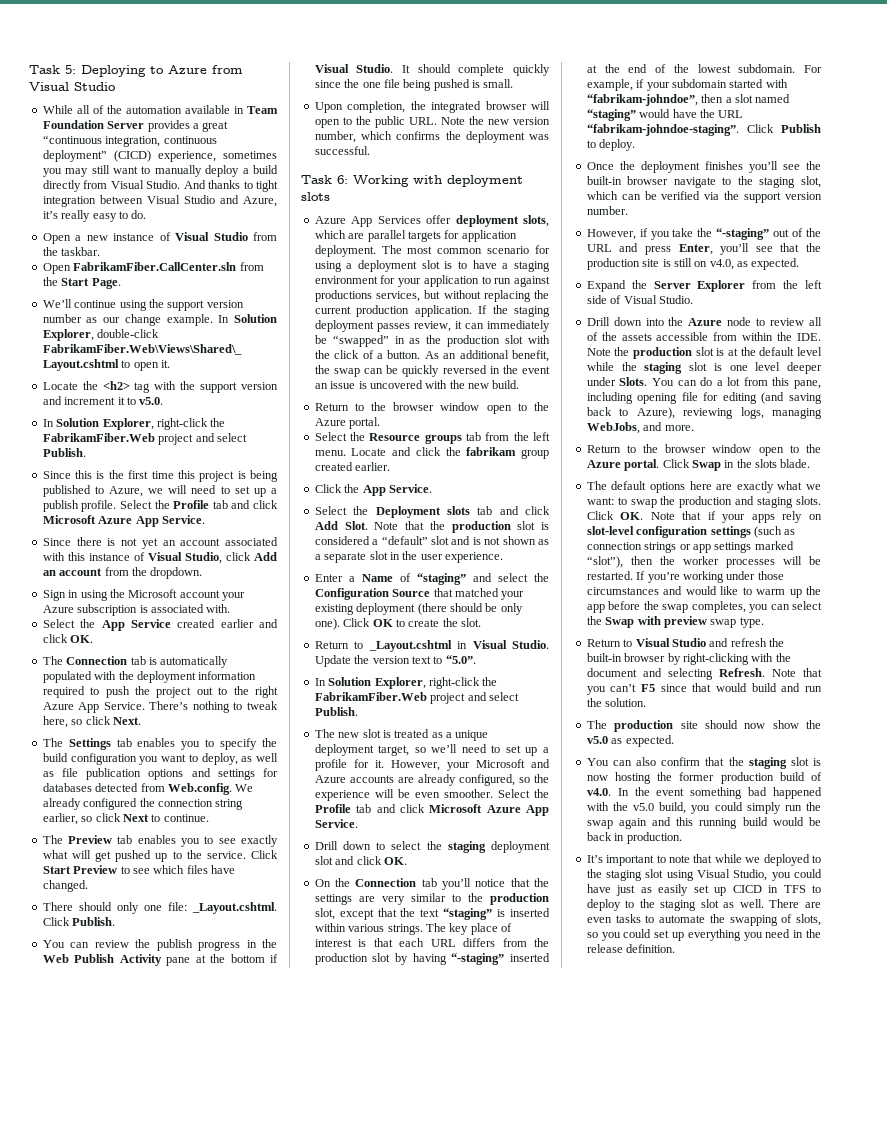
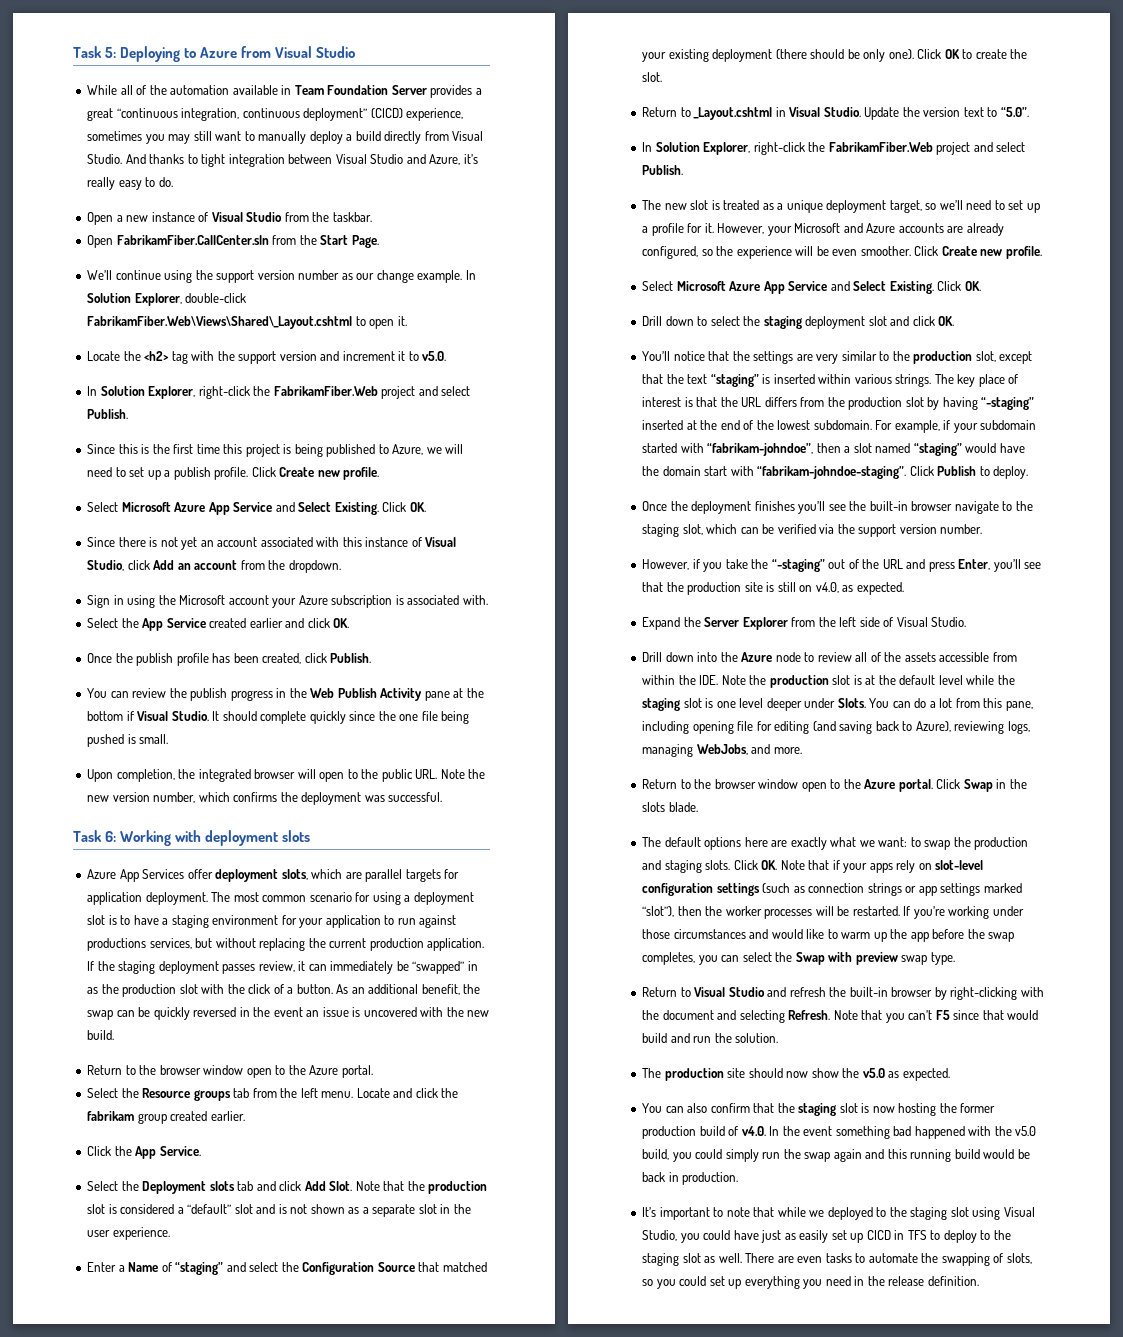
[119,500,278,509] [42,515,205,527] Select the Profile tab and click Microsoft Azure App Service. -> [251,467,380,480] [87,502,426,515] Click Create new profile. // Select Microsoft Azure App Service and Select Existing. Click OK.
[42,656,229,668] [42,671,257,683] [42,686,278,698] [42,701,278,713] [42,716,141,728] [42,738,277,750] [42,753,278,765] [42,768,278,780] [42,783,254,795] [42,798,244,810] [42,813,209,825] [42,835,279,847] [42,850,278,862] [42,865,235,874] [42,880,88,892] [42,902,277,914] [42,917,70,926] The Connection tab is automatically populated with the deployment information required to push the project out to the right Azure App Service. There’s nothing to tweak here, so click Next. // The Settings tab enables you to specify the build configuration you want to deploy, as well as file publication options and settings for databases detected from Web.config. We already configured the connection string earlier, so click Next to continue. // The Preview tab enables you to see exactly what will get pushed up to the service. Click Start Preview to see which files have changed. // There should only one file: _Layout.cshtml. Click -> [87,653,327,666] Once the publish profile has been created, click
[497,789,549,798] [314,804,549,816] [314,819,358,828] Select the Profile tab and click Microsoft Azure App Service. -> [914,246,1042,259] [642,281,981,294] Click Create new profile. // Select Microsoft Azure App Service and Select Existing. Click OK.
[314,878,472,890] On the Connection tab you’ll -> [642,351,671,361] You’ll
[399,938,425,947] each -> [720,397,738,407] the
[718,110,744,118] URL -> [662,466,754,476] domain start with

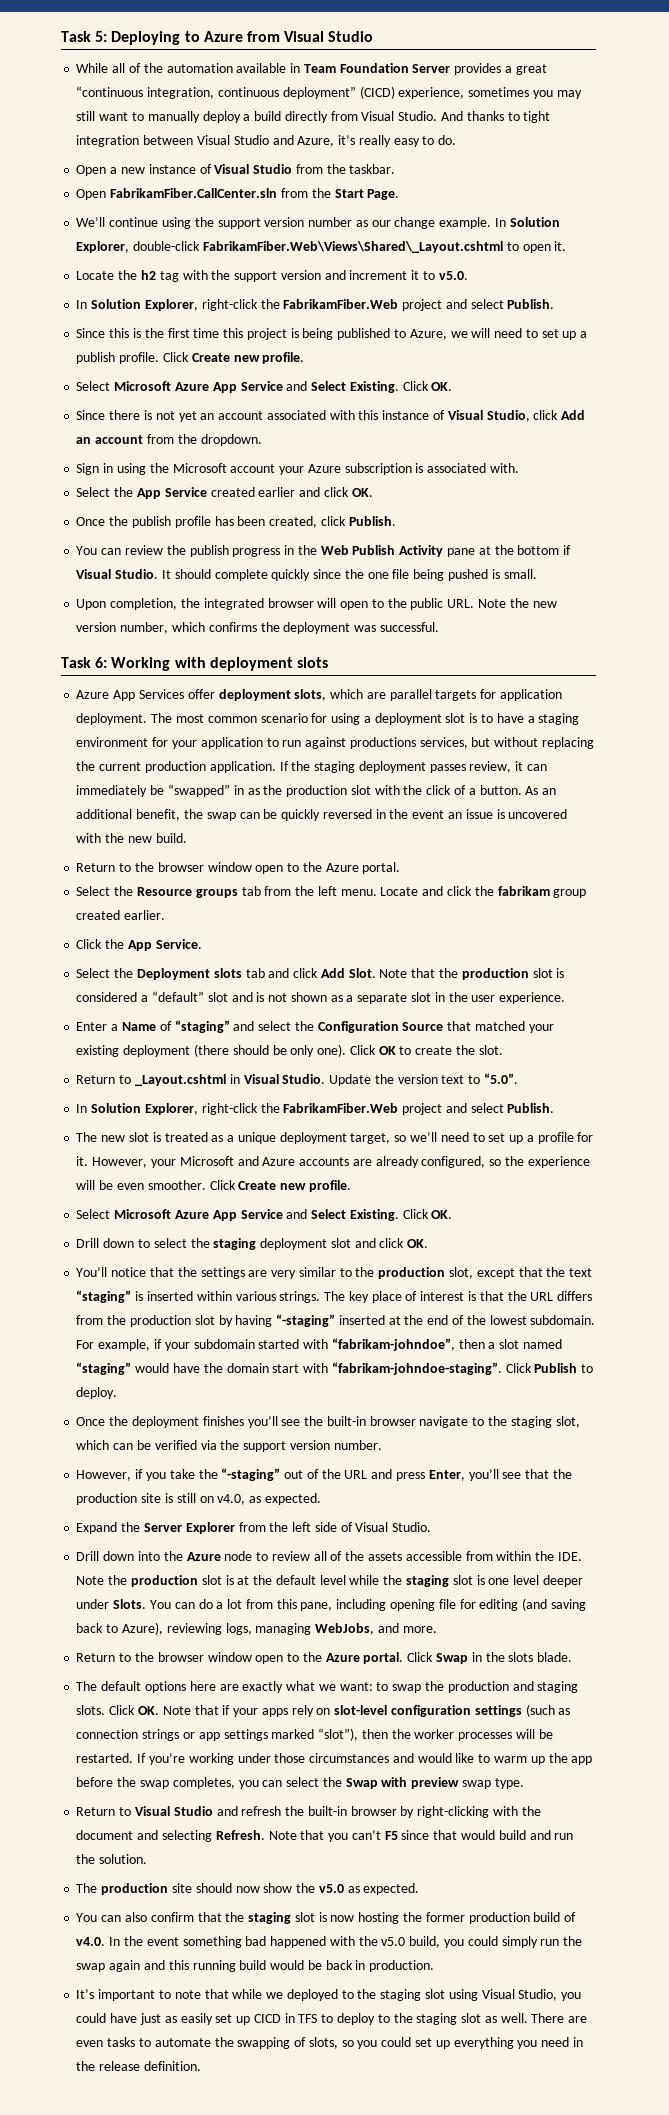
[144,351,170,361] <h2> -> [140,270,156,280] h2

